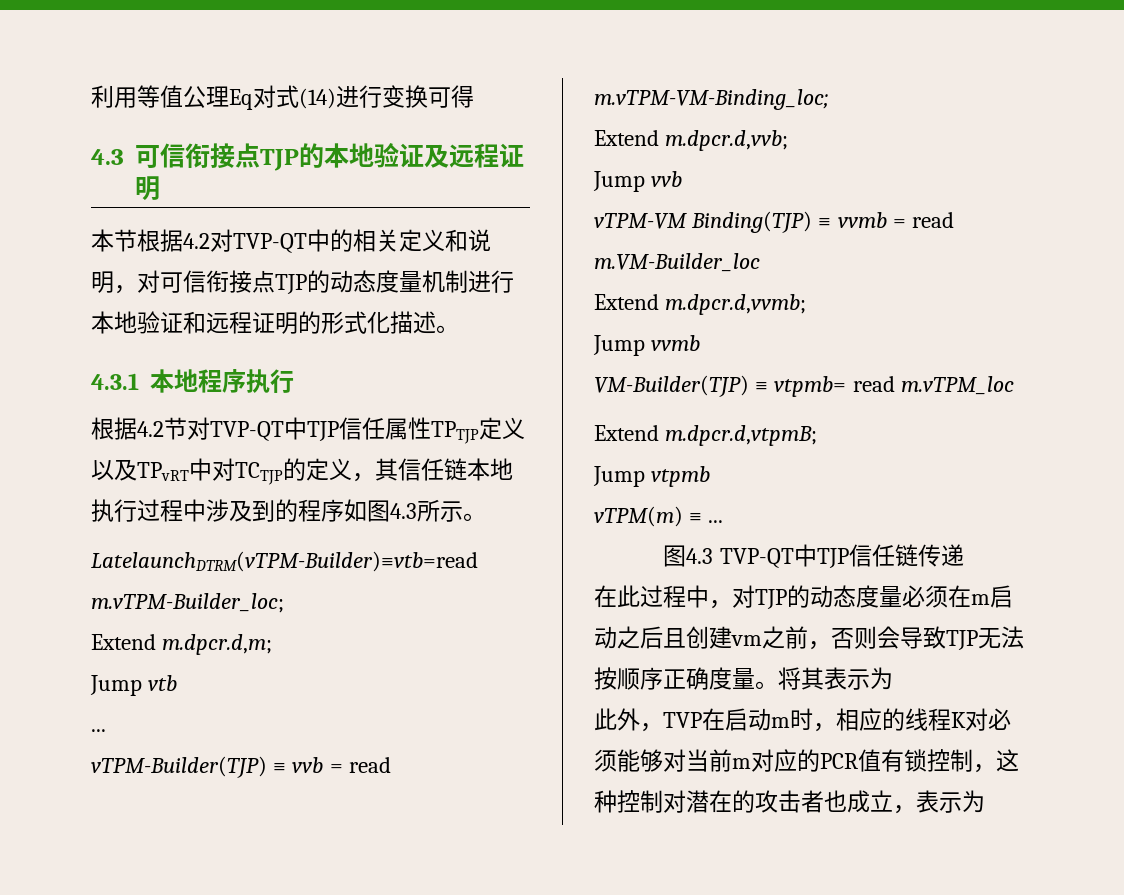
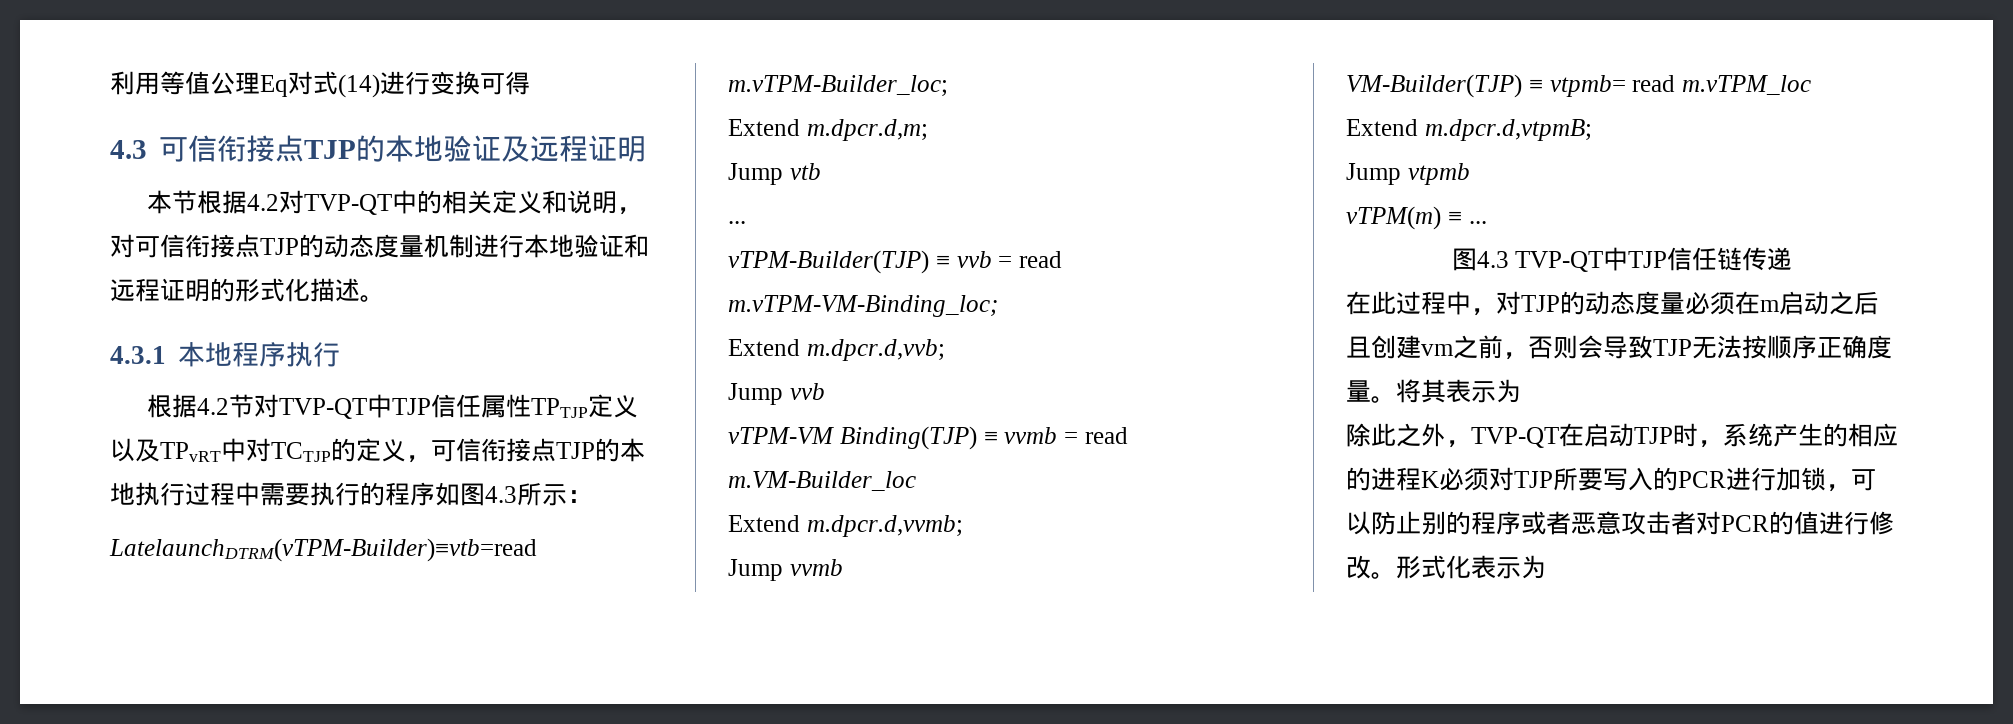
[375,458,467,481] 其信任链 -> [431,438,620,462] 可信衔接点TJP的
[206,499,275,522] 涉及到 -> [260,482,360,506] 需要执行
[463,513,486,521] 。 -> [567,490,592,503] ：
[594,708,1011,732] [594,749,1019,773] [594,790,916,814] 此外，TVP在启动m时，相应的线程K对必须能够对当前m对应的PCR值有锁控制，这种控制对潜在的攻击者也成立， -> [1346,423,1898,448] [1346,467,1876,492] [1346,511,1894,535] [1346,555,1471,579] 除此之外，TVP-QT在启动TJP时，系统产生的相应的进程K必须对TJP所要写入的PCR进行加锁，可以防止别的程序或者恶意攻击者对PCR的值进行修改。形式化

